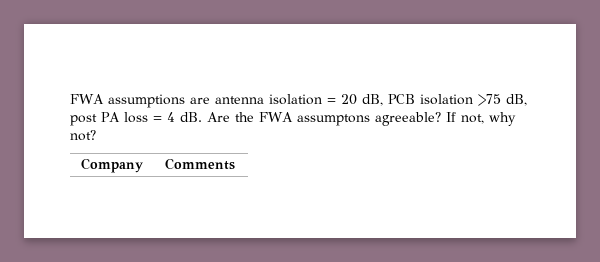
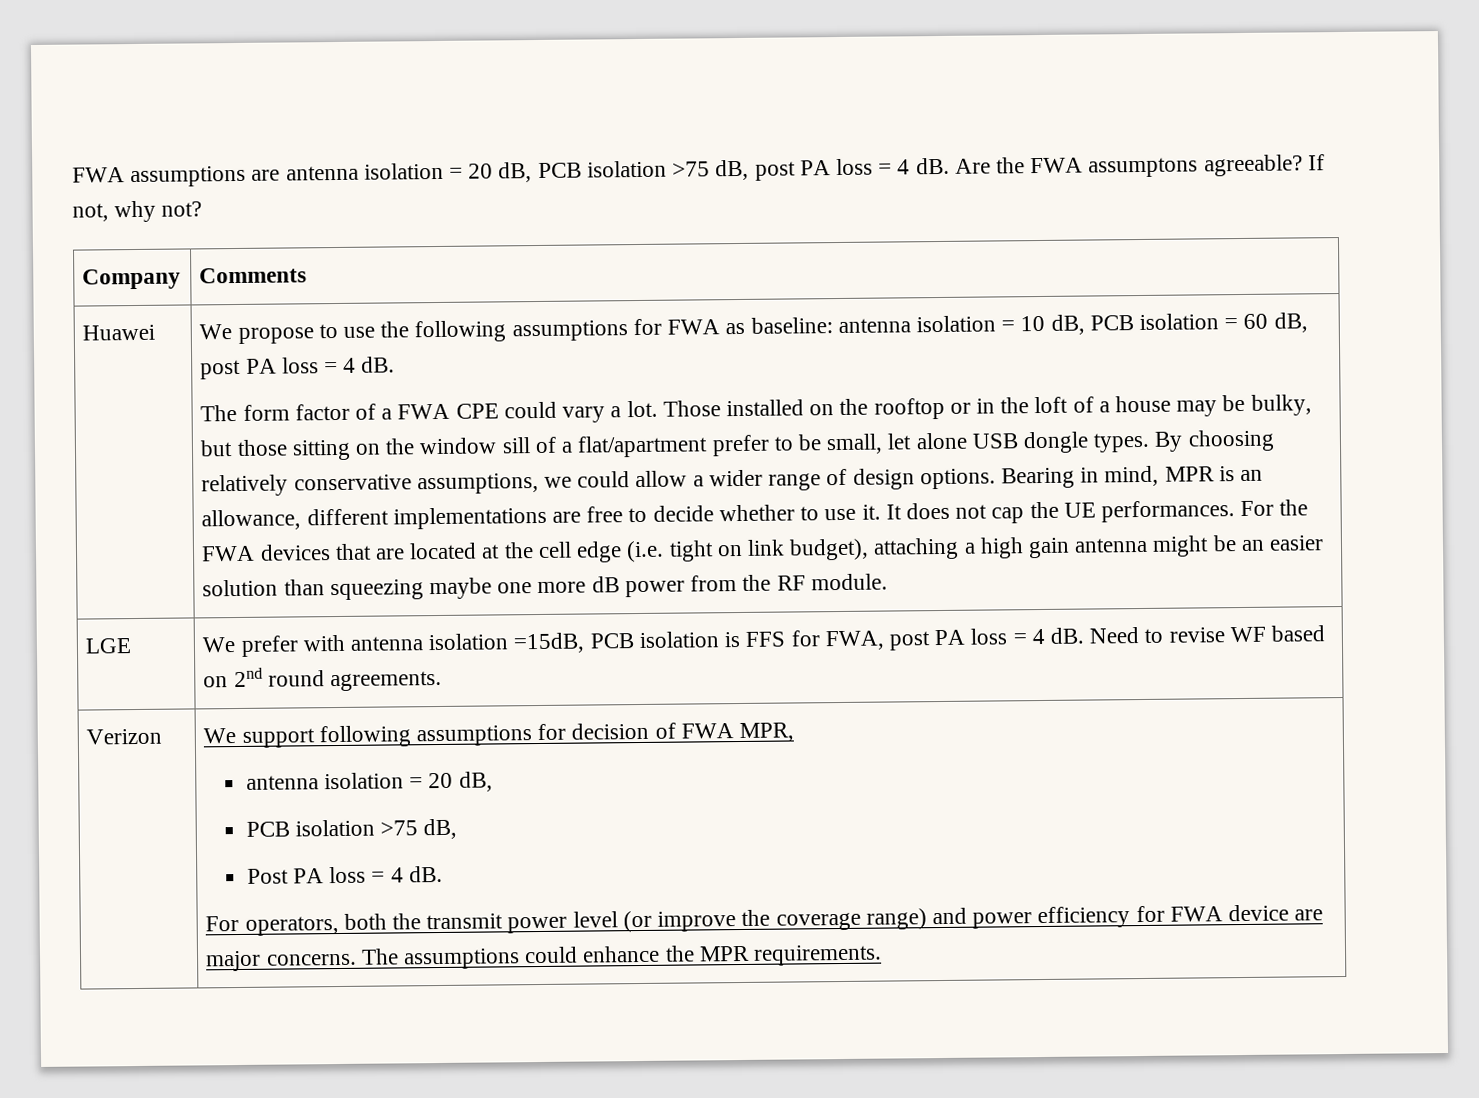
(235, 164) none -> [82,324,156,341] [199,312,1308,344] [200,356,396,380] [200,394,1312,423] [200,429,1275,461] [201,465,1263,497] [201,499,1309,531] [201,535,1325,563] [202,573,888,601] [85,638,133,654] [202,625,1326,657] [203,667,443,692] [86,728,163,745] [203,722,795,748] [245,771,493,792] [245,818,458,840] [246,865,443,884] [205,904,1324,936] [205,944,883,972] // Huawei | We propose to use the following assumptions for FWA as baseline: antenna isolation = 10 dB, PCB isolation = 60 dB, post PA loss = 4 dB. // The form factor of a FWA CPE could vary a lot. Those installed on the rooftop or in the loft of a house may be bulky, but those sitting on the window sill of a flat/apartment prefer to be small, let alone USB dongle types. By choosing relatively conservative assumptions, we could allow a wider range of design options. Bearing in mind, MPR is an allowance, different implementations are free to decide whether to use it. It does not cap the UE performances. For the FWA devices that are located at the cell edge (i.e. tight on link budget), attaching a high gain antenna might be an easier solution than squeezing maybe one more dB power from the RF module. // LGE | We prefer with antenna isolation =15dB, PCB isolation is FFS for FWA, post PA loss = 4 dB. Need to revise WF based on 2nd round agreements. // Verizon | We support following assumptions for decision of FWA MPR, // antenna isolation = 20 dB, // PCB isolation >75 dB, // Post PA loss = 4 dB. // For operators, both the transmit power level (or improve the coverage range) and power efficiency for FWA device are major concerns. The assumptions could enhance the MPR requirements.

